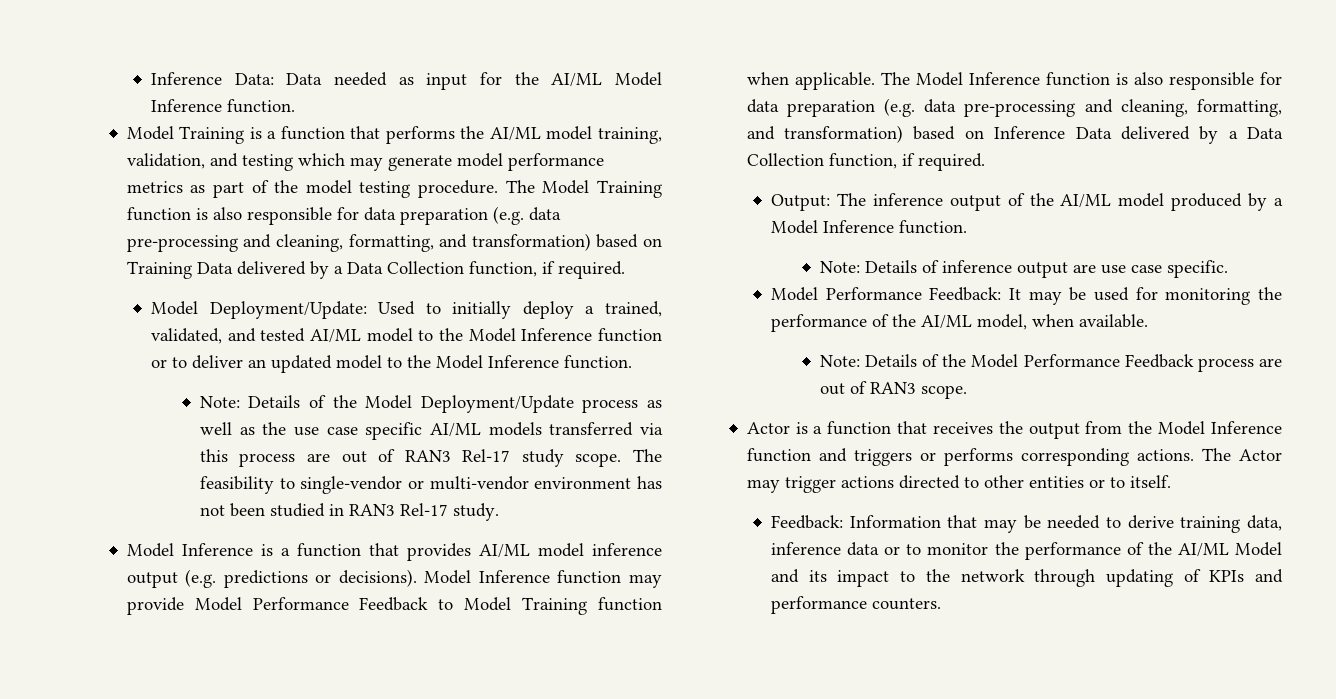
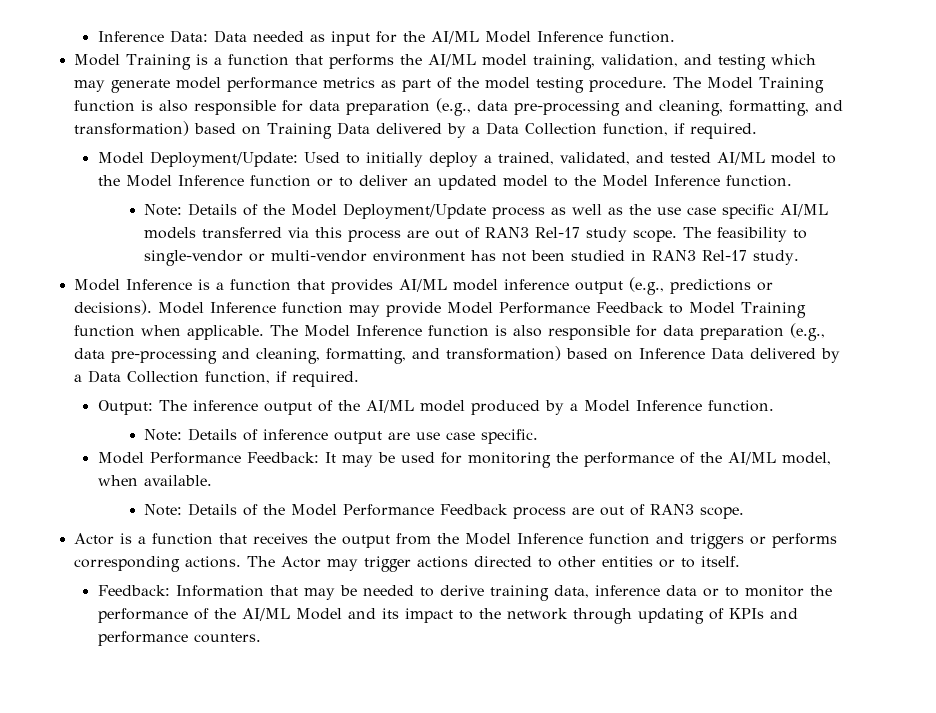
[492,206,524,225] (e.g. -> [436,98,472,116] (e.g.,
[185,569,217,588] (e.g. -> [629,277,665,295] (e.g.,
[884,98,916,117] (e.g. -> [790,323,826,341] (e.g.,

